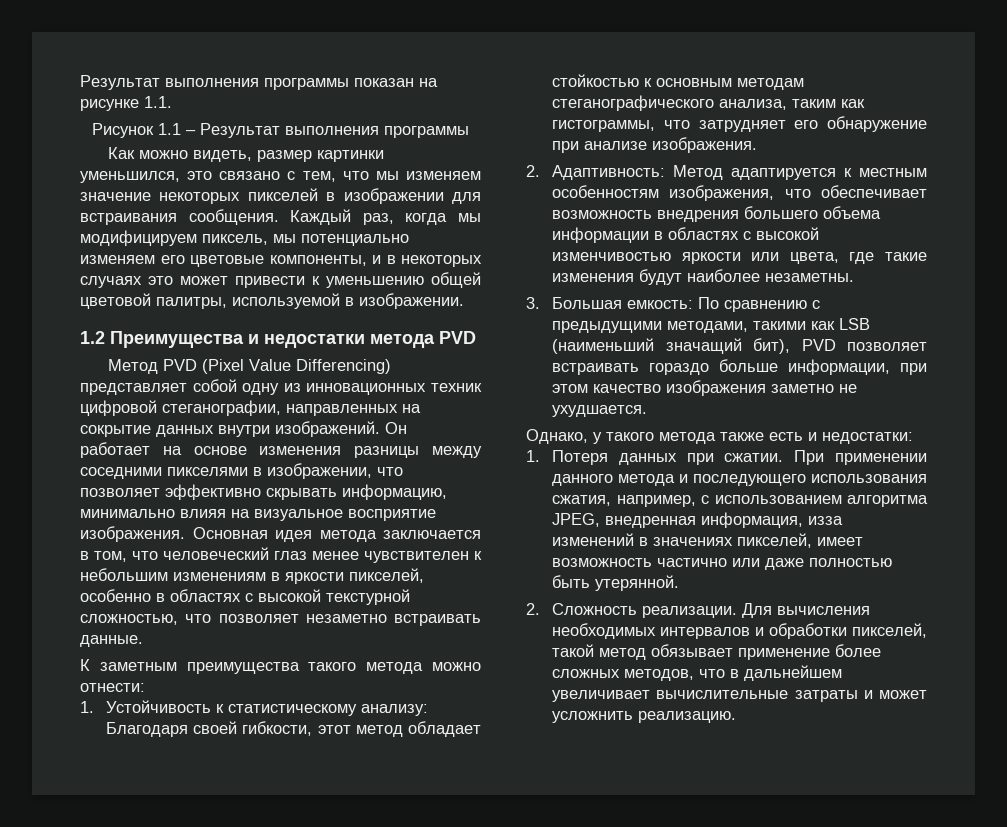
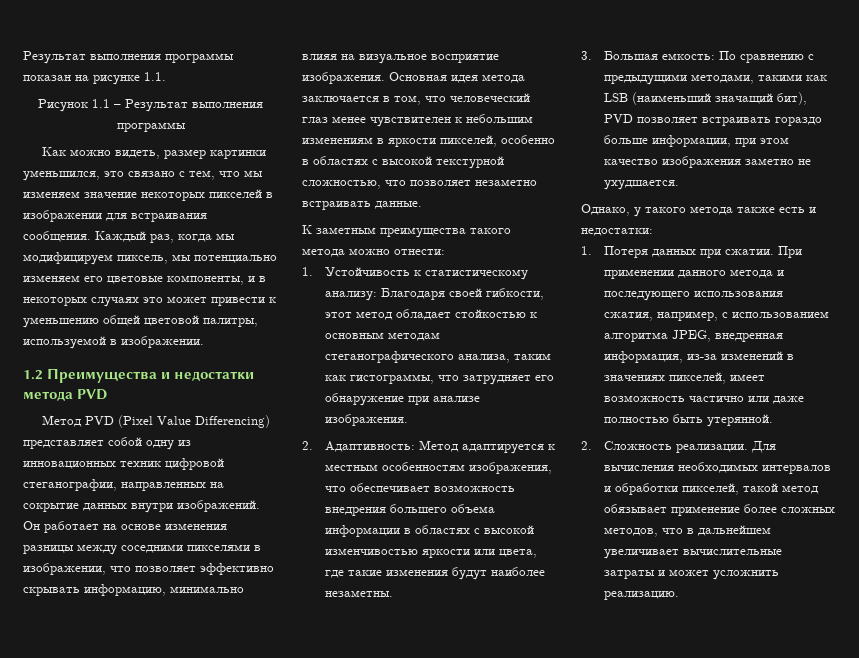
[807,516,843,525] изза -> [687,354,718,360] из-за

